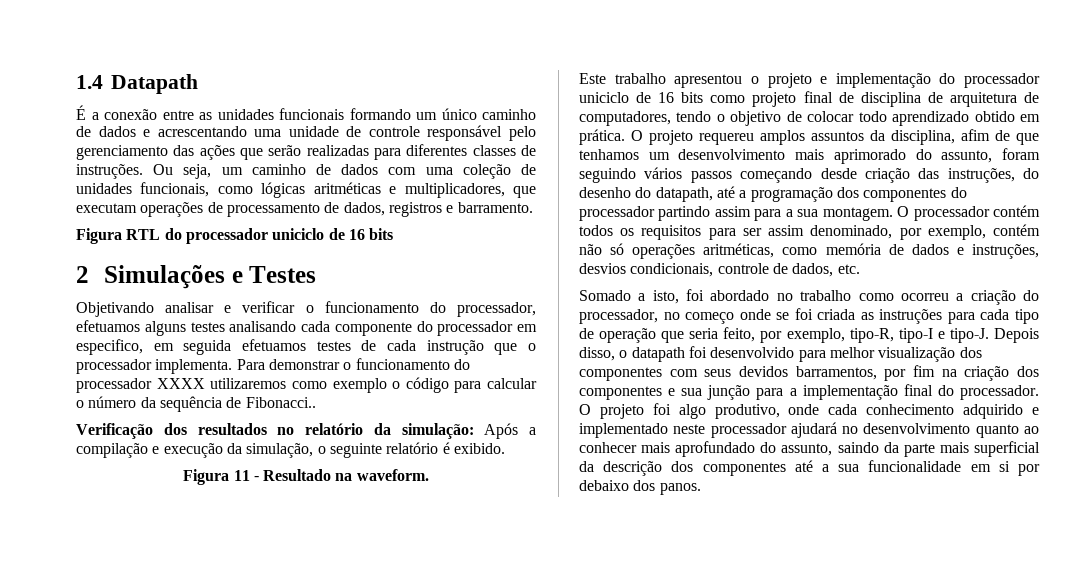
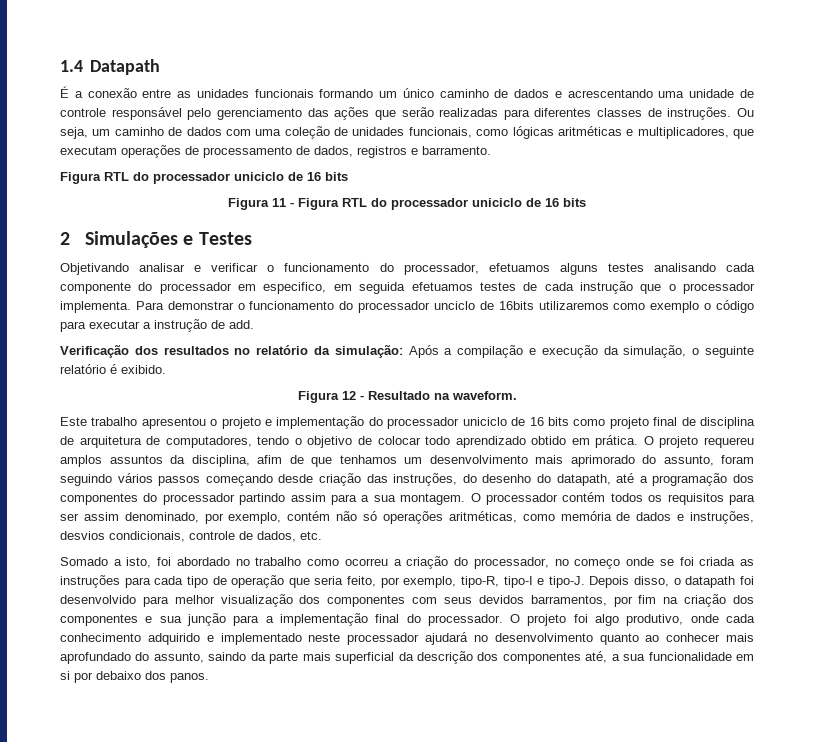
(394, 234) none -> [228,198,586,210] // Figura 11 - Figura RTL do processador uniciclo de 16 bits
[156,378,205,389] XXXX -> [433,301,534,310] unciclo de 16bits
[487,378,537,389] [76,396,316,412] calcular o número da sequência de Fibonacci.. -> [89,319,254,332] executar a instrução de add.
[233,470,250,481] 11 -> [341,391,356,400] 12
[794,460,813,472] até -> [585,651,608,663] até,

